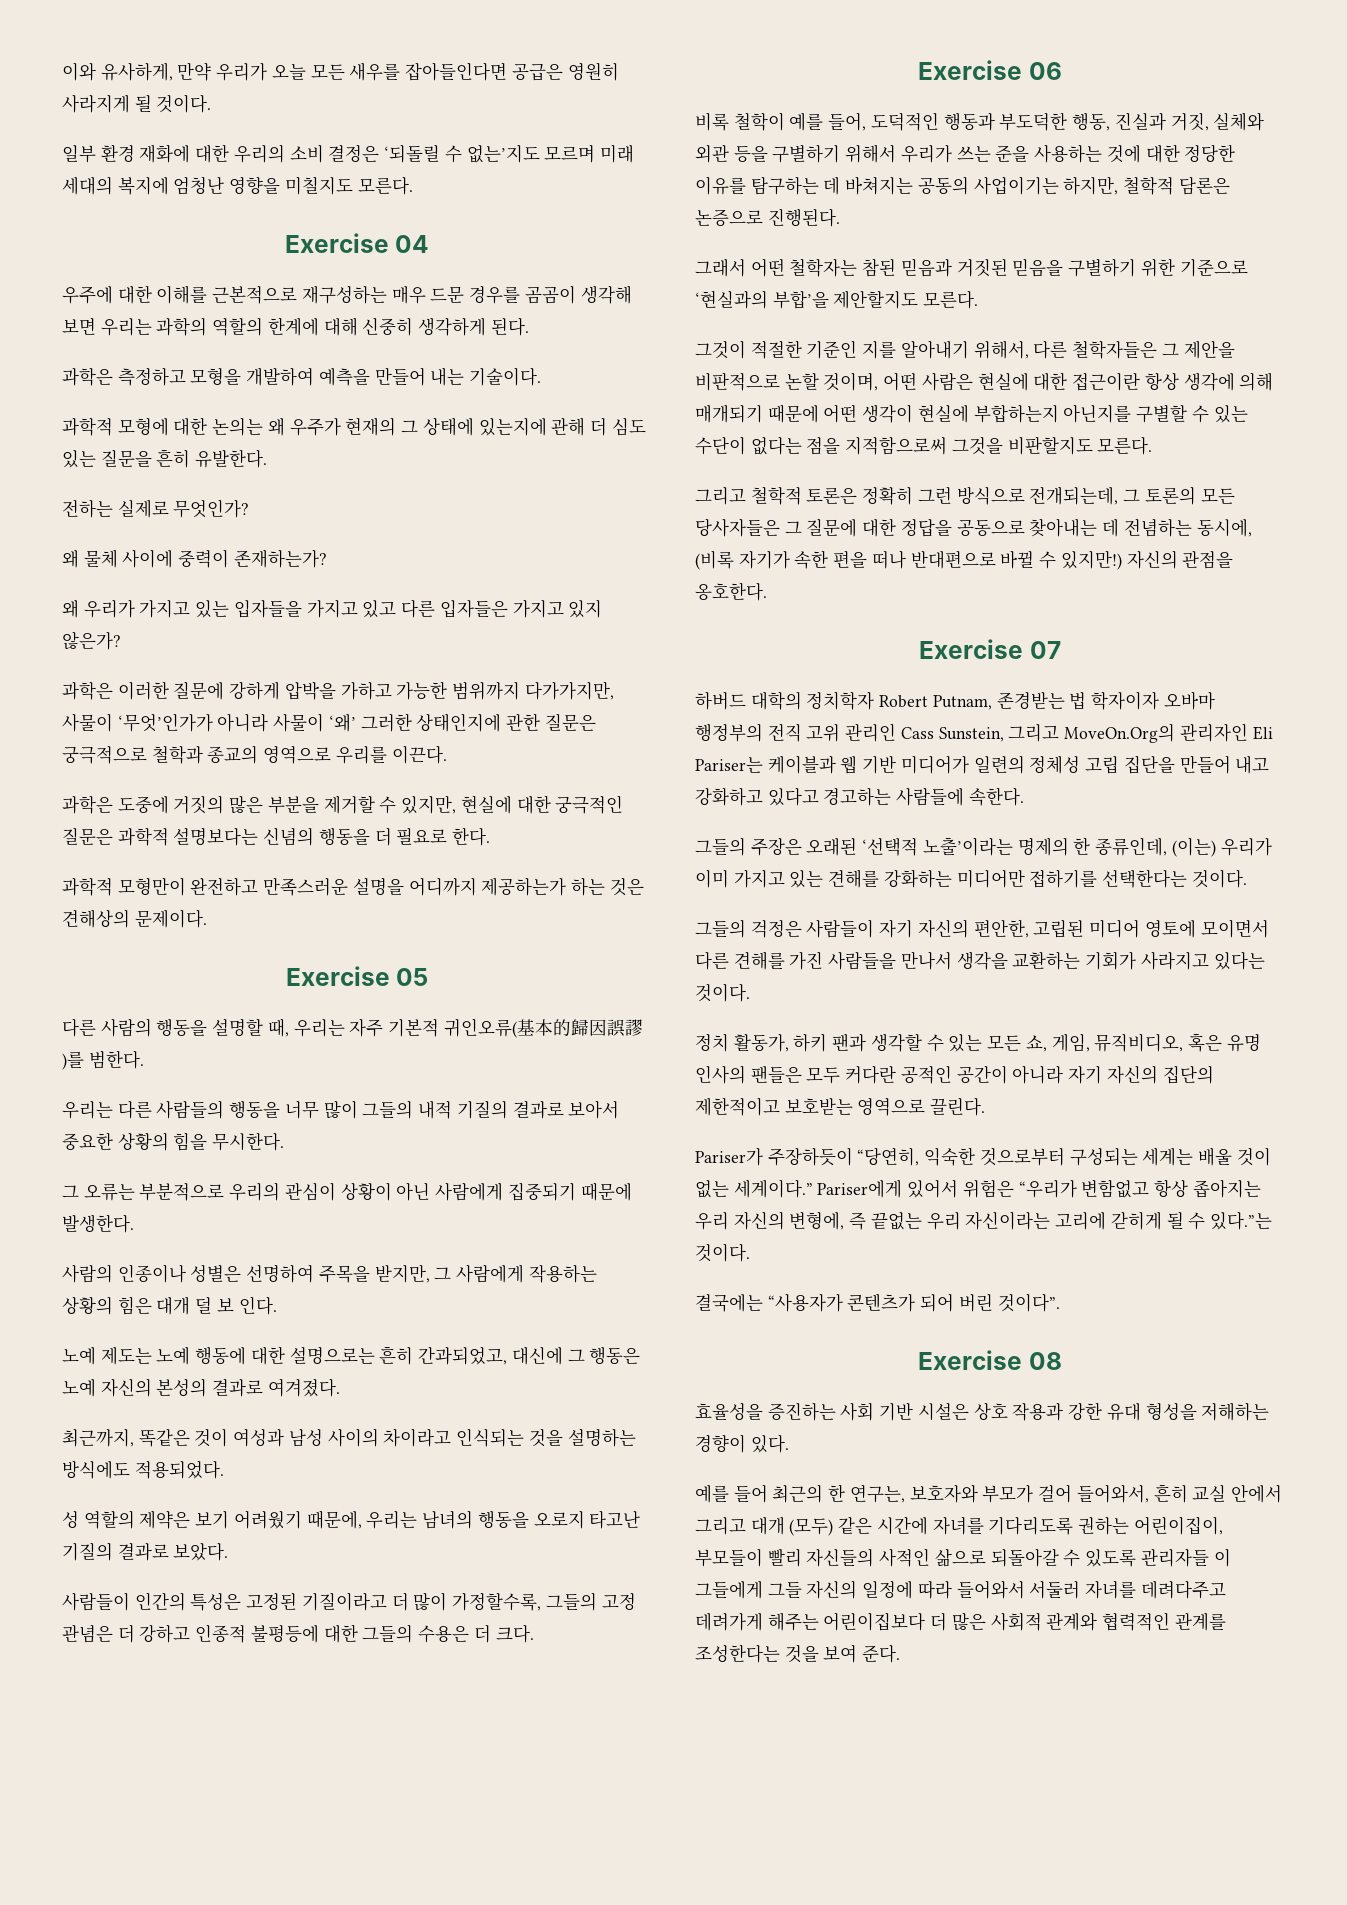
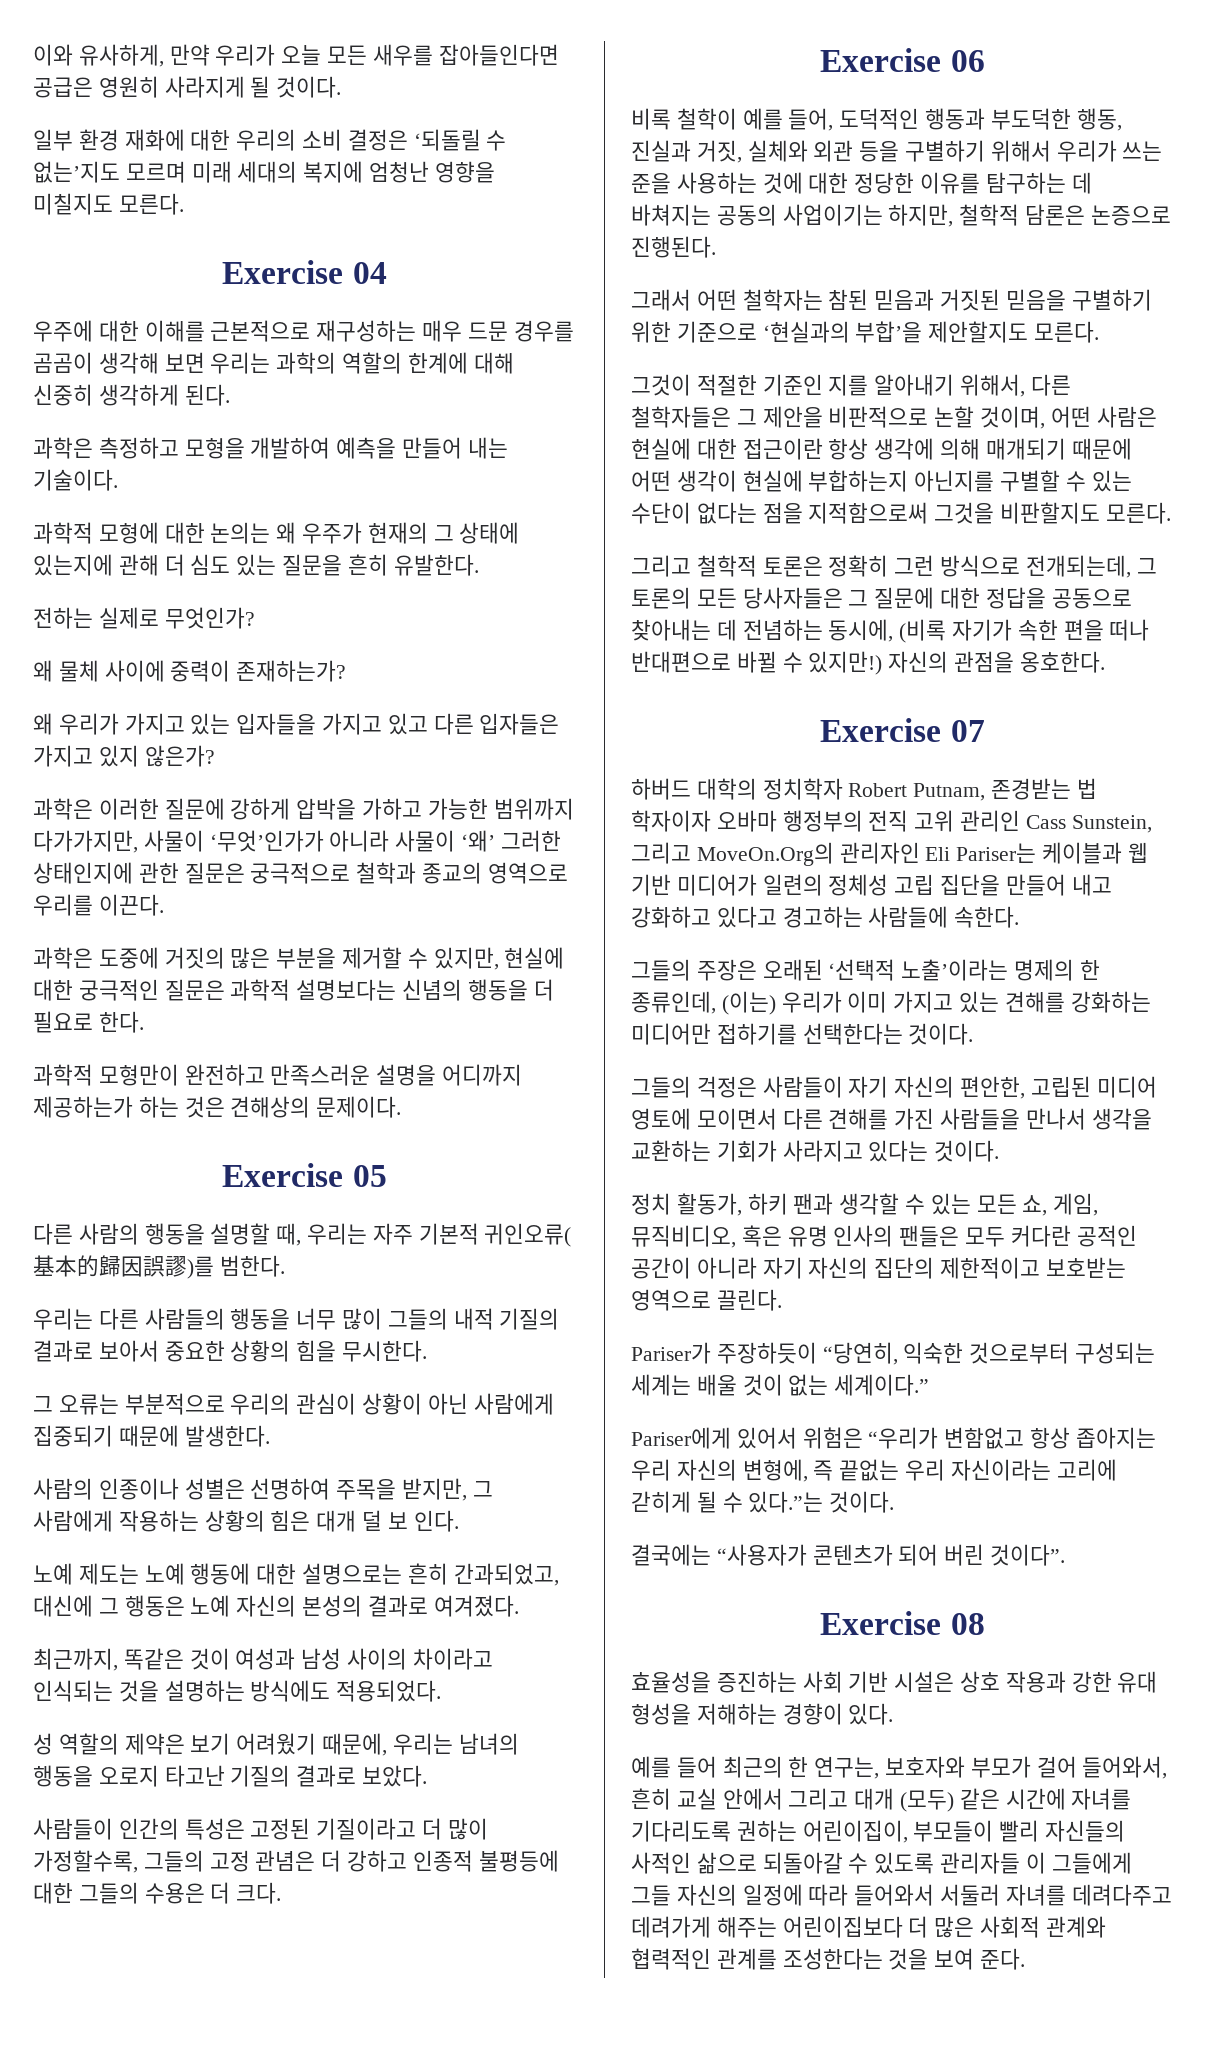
(813, 1188) none -> (930, 1385) //

